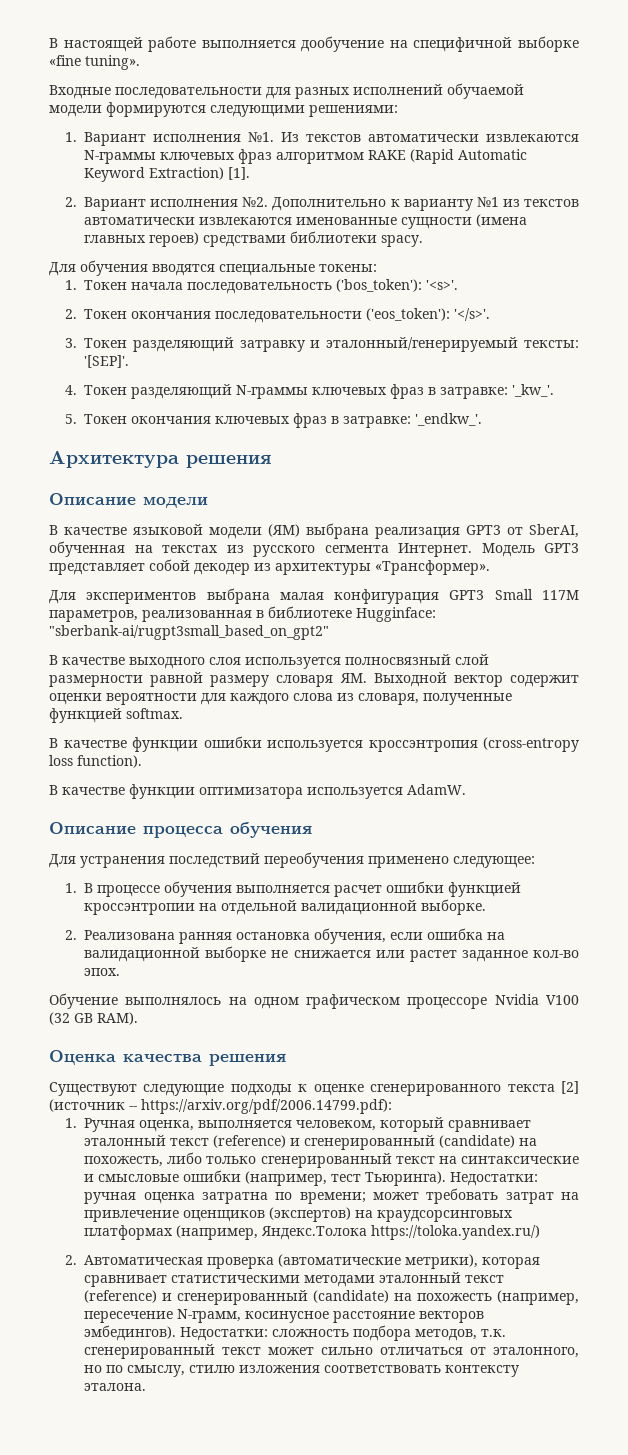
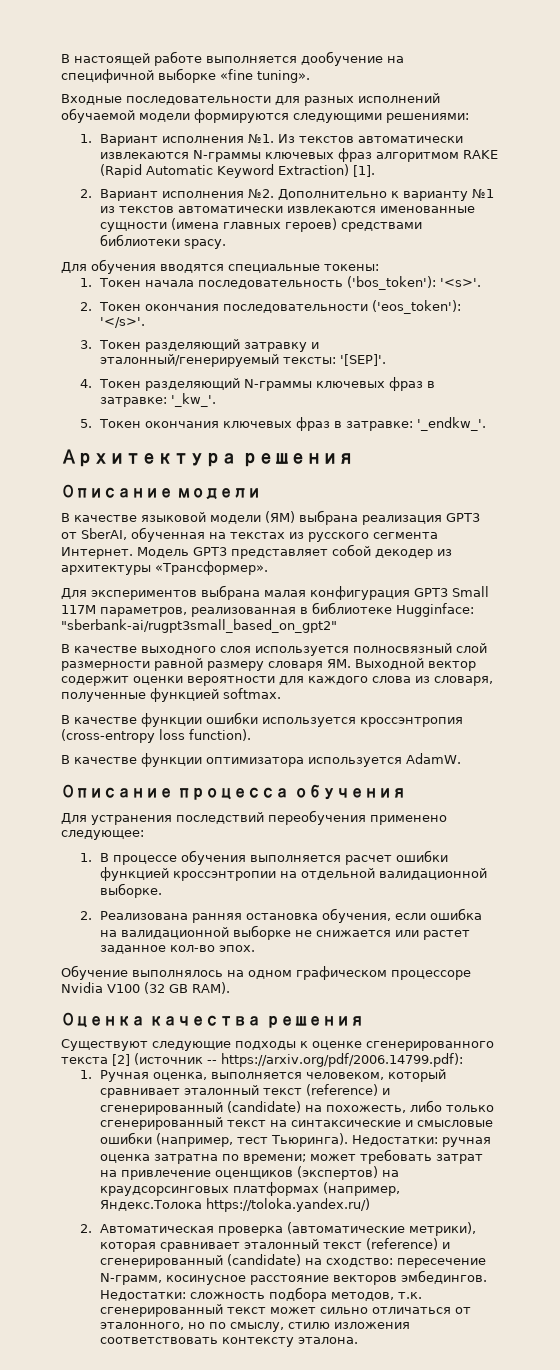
[171,1272,505,1287] [84,1290,579,1305] статистическими методами эталонный текст (reference) и сгенерированный (candidate) на похожесть (например, -> [243,1238,450,1250] [99,1254,393,1268] эталонный текст (reference) и сгенерированный (candidate) на сходство:
[84,1325,177,1341] эмбедингов). -> [400,1270,487,1284] эмбедингов.

